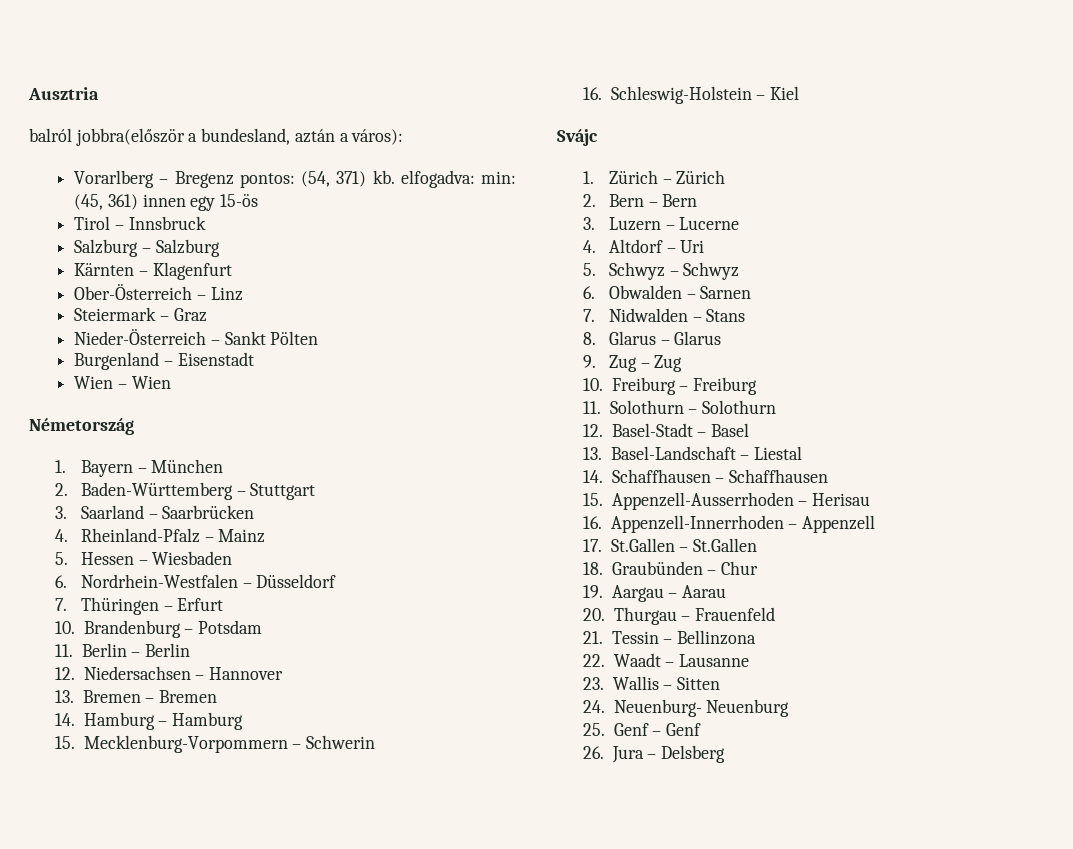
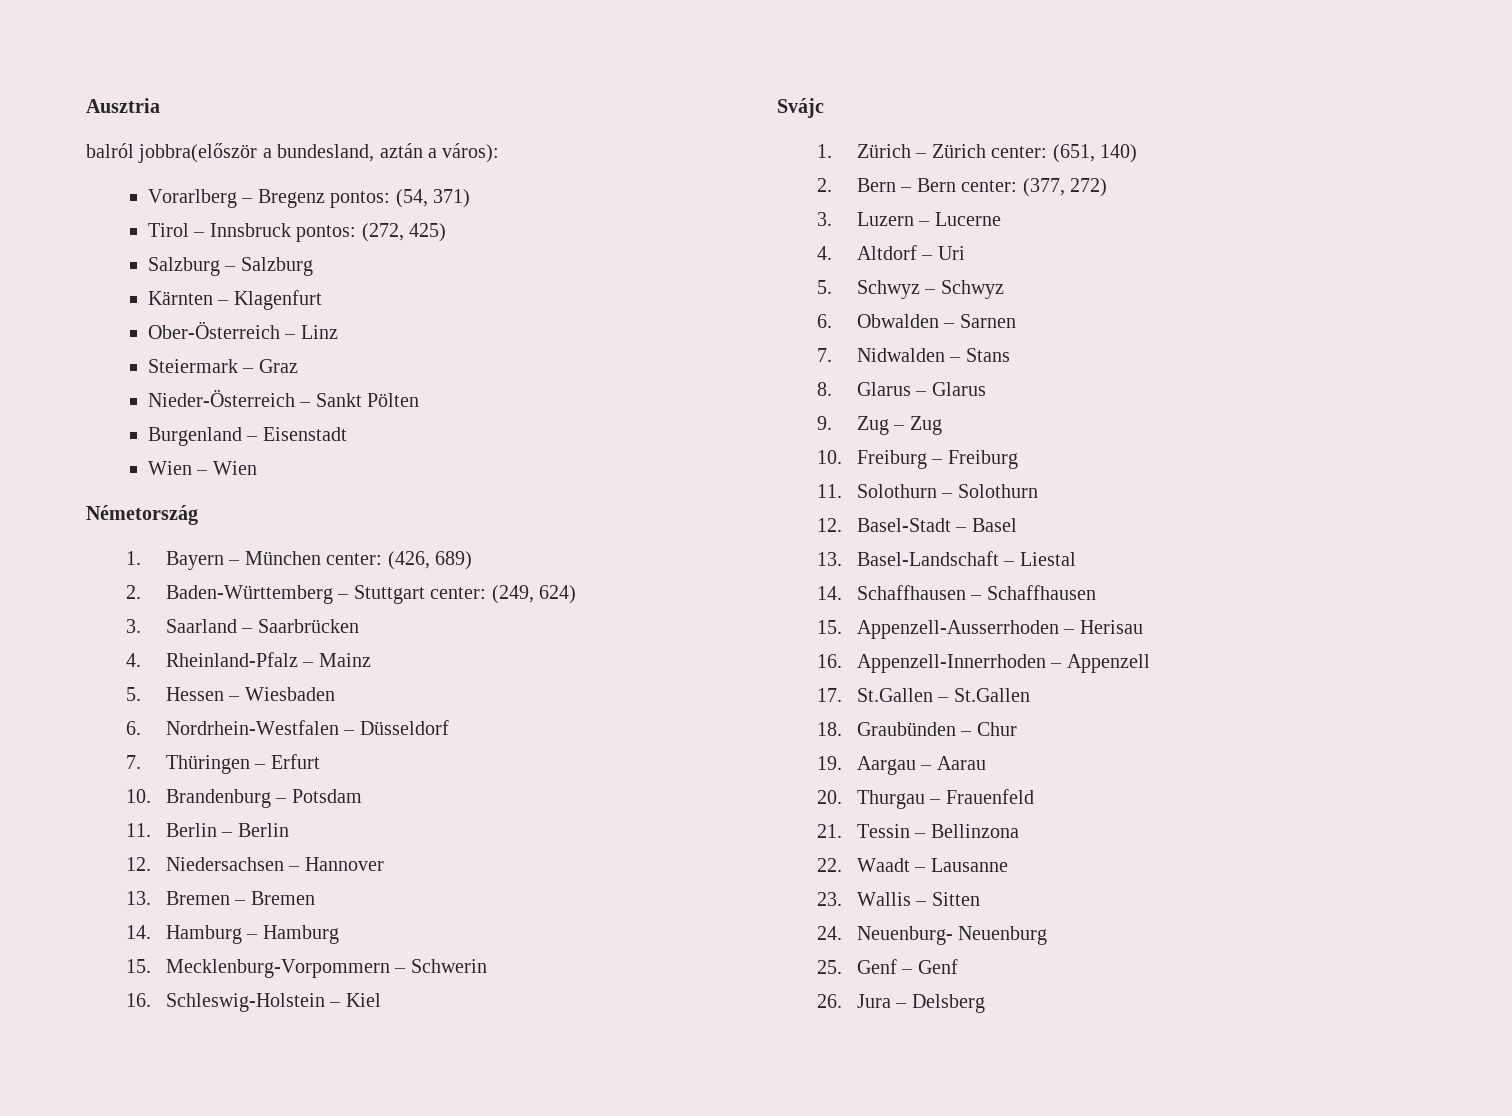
[372,170,516,188] [74,194,259,211] kb. elfogadva: min: (45, 361) innen egy 15-ös -> (470, 198) none
(206, 223) none -> [296,223,446,242] pontos: (272, 425)
(224, 466) none -> [326,551,472,570] center: (426, 689)
(316, 491) none -> [430,585,576,604] center: (249, 624)
(726, 177) none -> [991,144,1137,163] center: (651, 140)
(698, 200) none -> [961,178,1107,197] center: (377, 272)

